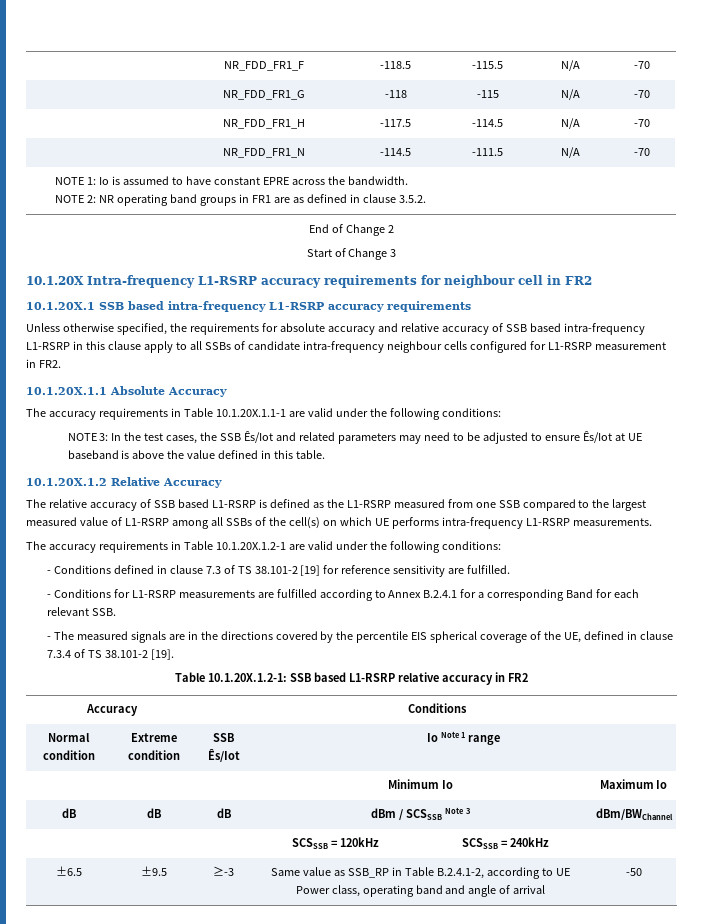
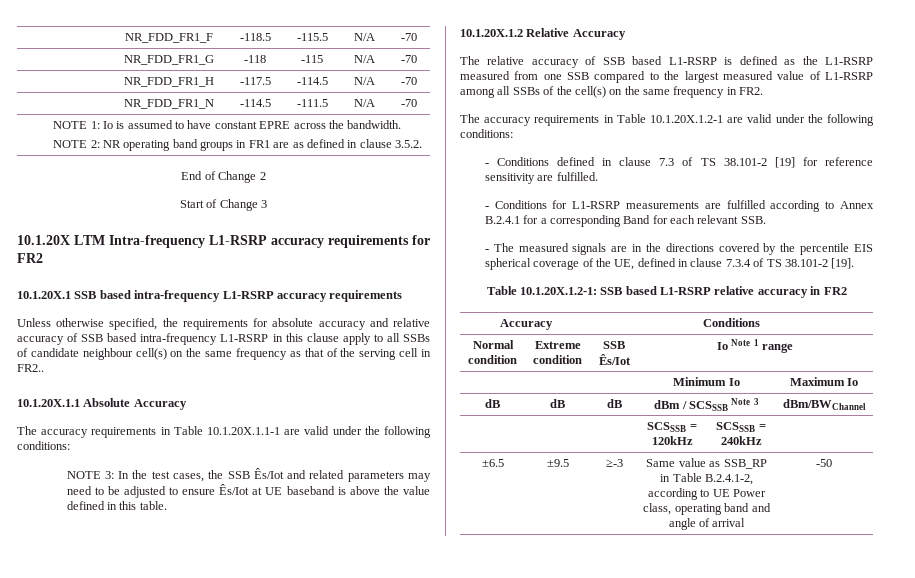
(84, 280) none -> [74,235,105,245] LTM
[444,275,561,288] neighbour cell in -> (430, 240) none
[302,341,666,353] [26,359,61,368] intra-frequency neighbour cells configured for L1-RSRP measurement in FR2. -> [82,348,431,360] [17,364,44,372] neighbour cell(s) on the same frequency as that of the serving cell in FR2..
[339,517,652,529] which UE performs intra-frequency L1-RSRP measurements. -> [624,86,764,98] the same frequency in FR2.

